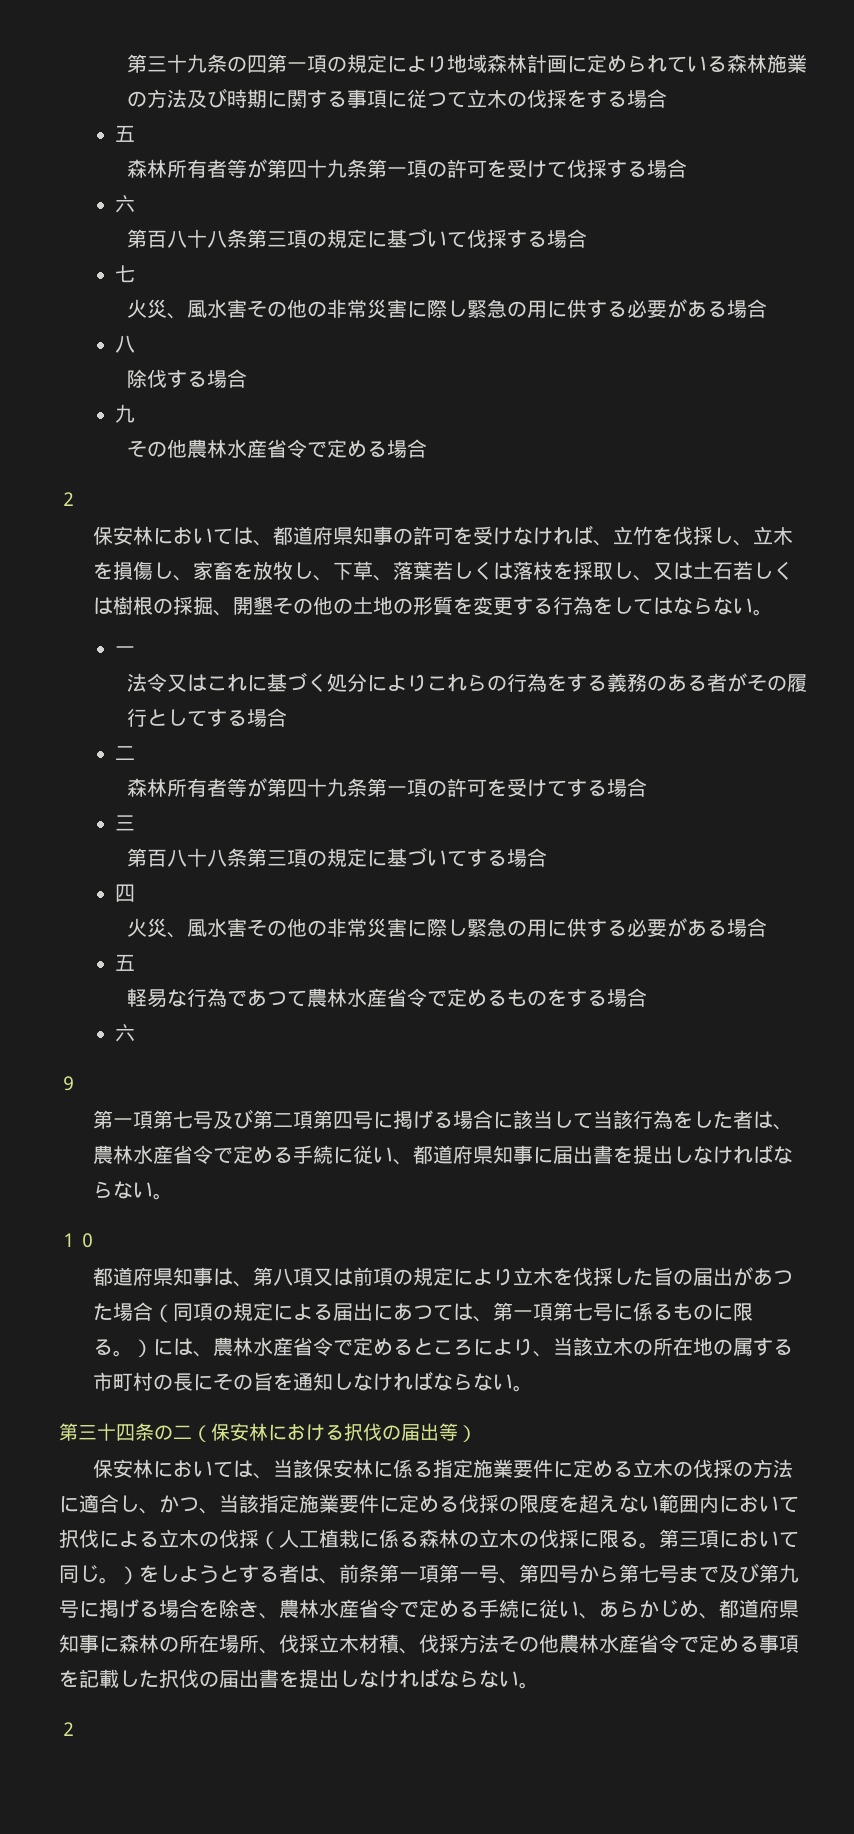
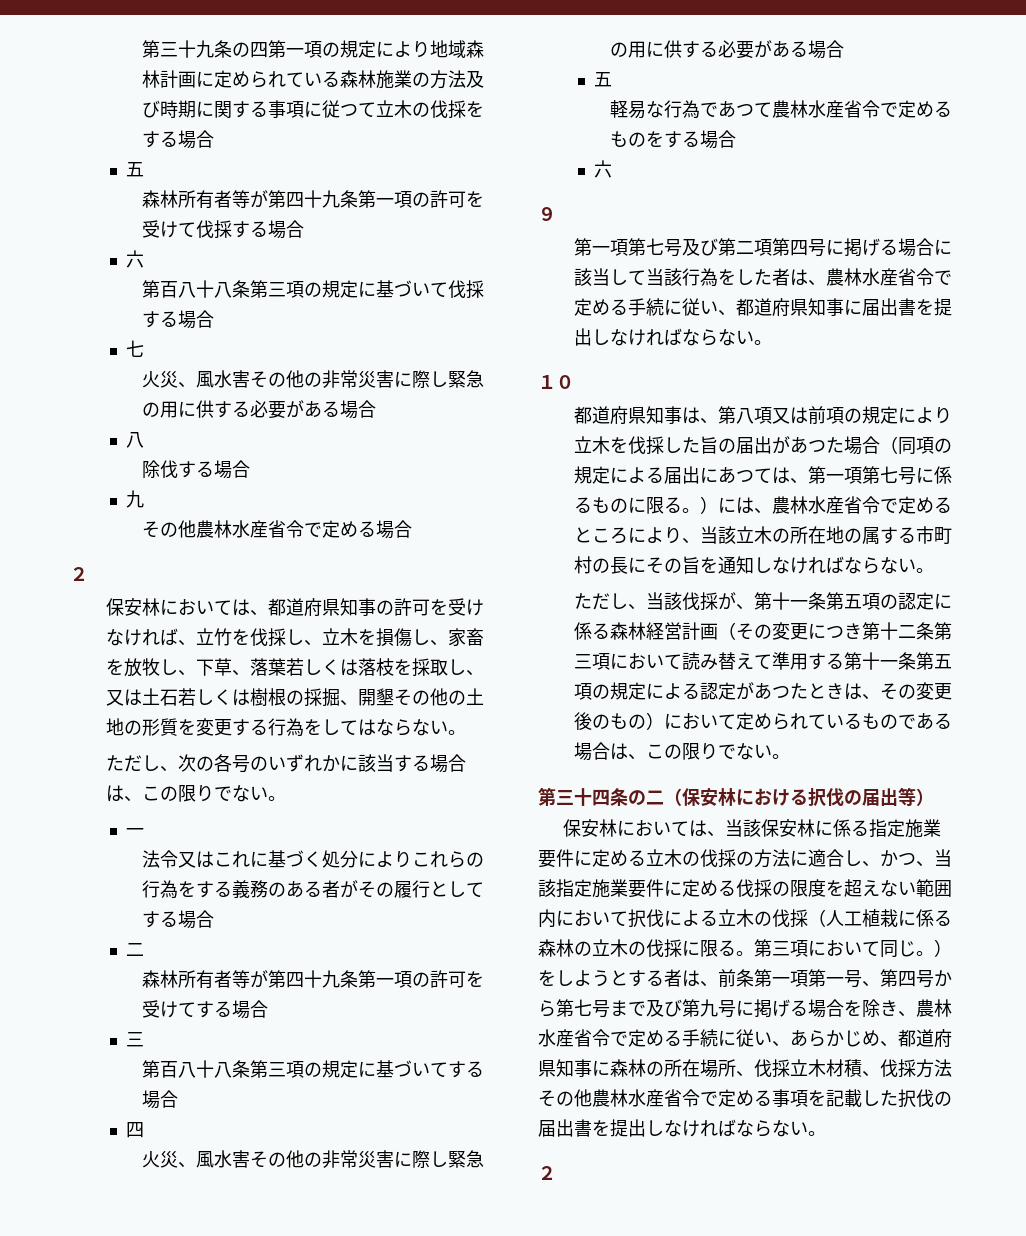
(774, 612) none -> [105,754,466,773] [105,784,286,802] // ただし、次の各号のいずれかに該当する場合は、この限りでない。
(534, 1388) none -> [573,592,952,611] [573,622,952,640] [573,652,952,670] [573,682,952,700] [573,712,952,730] [573,742,790,761] // ただし、当該伐採が、第十一条第五項の認定に係る森林経営計画（その変更につき第十二条第三項において読み替えて準用する第十一条第五項の規定による認定があつたときは、その変更後のもの）において定められているものである場合は、この限りでない。

